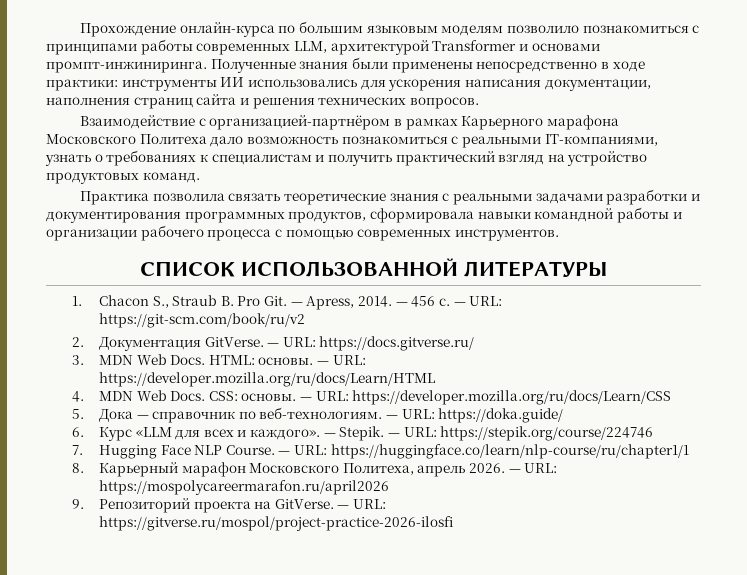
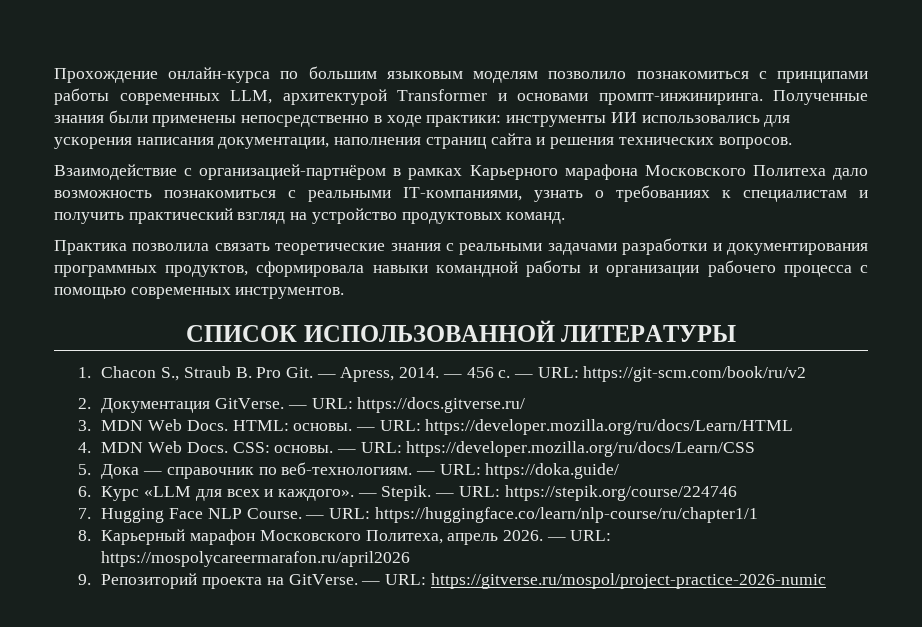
[98,516,453,531] https://gitverse.ru/mospol/project-practice-2026-ilosfi -> [430,573,826,589] https://gitverse.ru/mospol/project-practice-2026-numic

